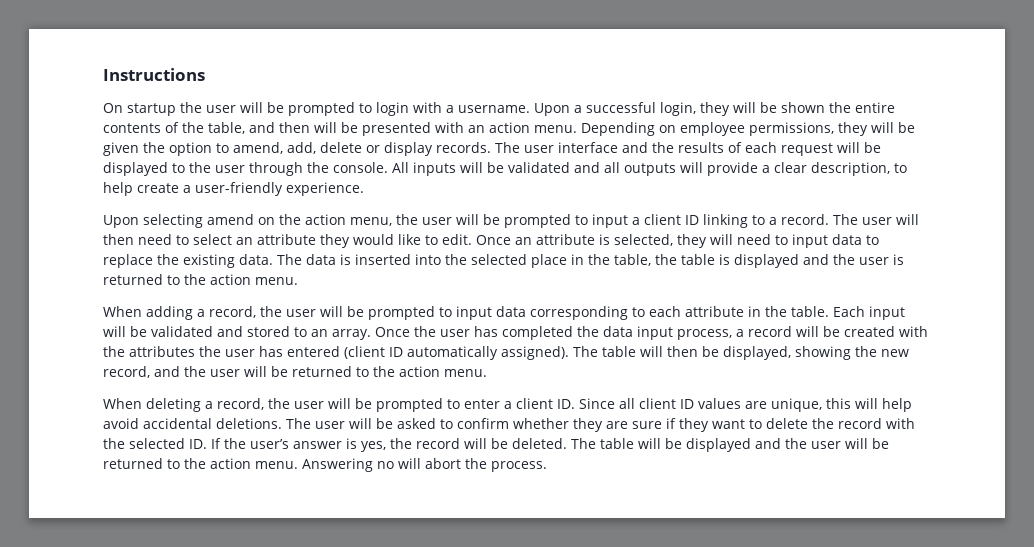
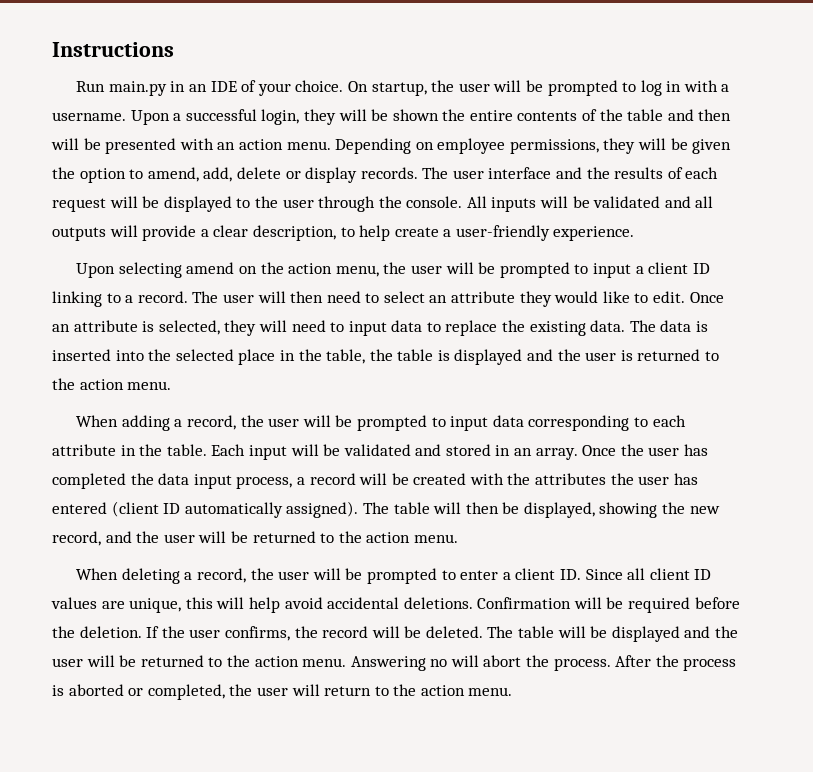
[103,102,409,116] On startup the user will be prompted to login -> [76,80,682,96] Run main.py in an IDE of your choice. On startup, the user will be prompted to log in
[208,122,245,134] table, -> [627,109,664,121] table
[294,327,307,337] to -> [495,445,511,456] in
[286,418,915,432] [103,438,386,452] The user will be asked to confirm whether they are sure if they want to delete the record with the selected ID. If the user’s answer is yes, -> [477,597,740,613] [52,626,290,641] Confirmation will be required before the deletion. If the user confirms,
(547, 466) none -> [615,655,737,671] [52,684,513,700] After the process is aborted or completed, the user will return to the action menu.

